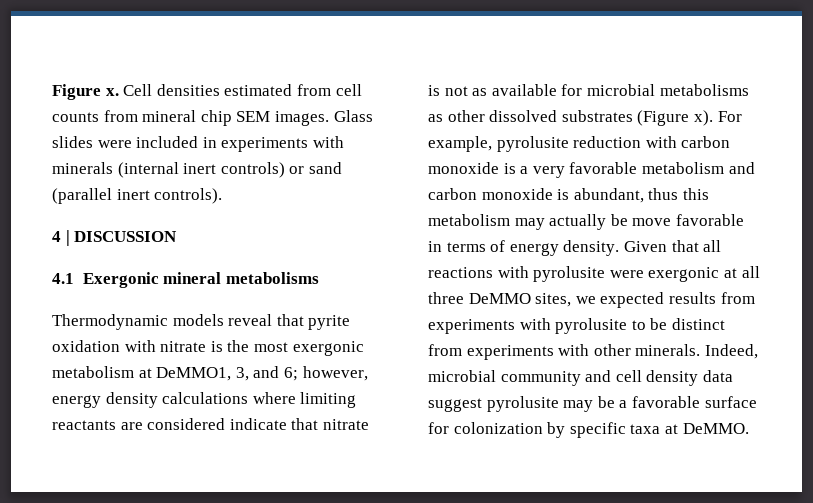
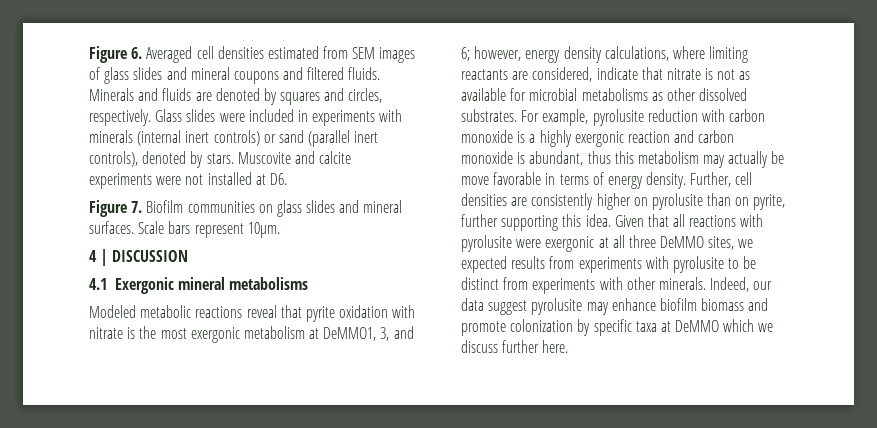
[52,84,362,100] [52,110,329,126] Figure x. Cell densities estimated from cell counts from mineral chip SEM images. -> [89,46,416,63] [89,67,381,84] [89,88,383,105] [89,109,151,126] Figure 6. Averaged cell densities estimated from SEM images of glass slides and mineral coupons and filtered fluids. Minerals and fluids are denoted by squares and circles, respectively.
[154,188,223,204] controls). -> [89,151,352,168] [89,172,287,189] [89,200,403,217] [89,221,280,238] controls), denoted by stars. Muscovite and calcite experiments were not installed at D6. // Figure 7. Biofilm communities on glass slides and mineral surfaces. Scale bars represent 10μm.
[52,314,224,330] Thermodynamic models -> [89,305,243,318] Modeled metabolic reactions
[162,392,249,404] calculations -> [604,46,669,61] calculations,
[147,418,226,430] considered -> [532,67,593,82] considered,
[561,110,713,126] substrates (Figure x). -> [461,109,517,122] substrates.
[532,162,724,178] very favorable metabolism -> [539,130,670,147] highly exergonic reaction
(620, 248) none -> [690,172,753,187] [461,193,786,210] [461,214,611,231] Further, cell densities are consistently higher on pyrolusite than on pyrite, further supporting this idea.
[428,370,733,386] [428,396,757,412] [428,422,449,434] microbial community and cell density data suggest pyrolusite may be a favorable surface for -> [753,281,773,290] [461,298,769,315] [461,321,506,336] our data suggest pyrolusite may enhance biofilm biomass and promote
[682,423,749,434] DeMMO. -> [675,319,774,332] [461,340,569,353] DeMMO which we discuss further here.

